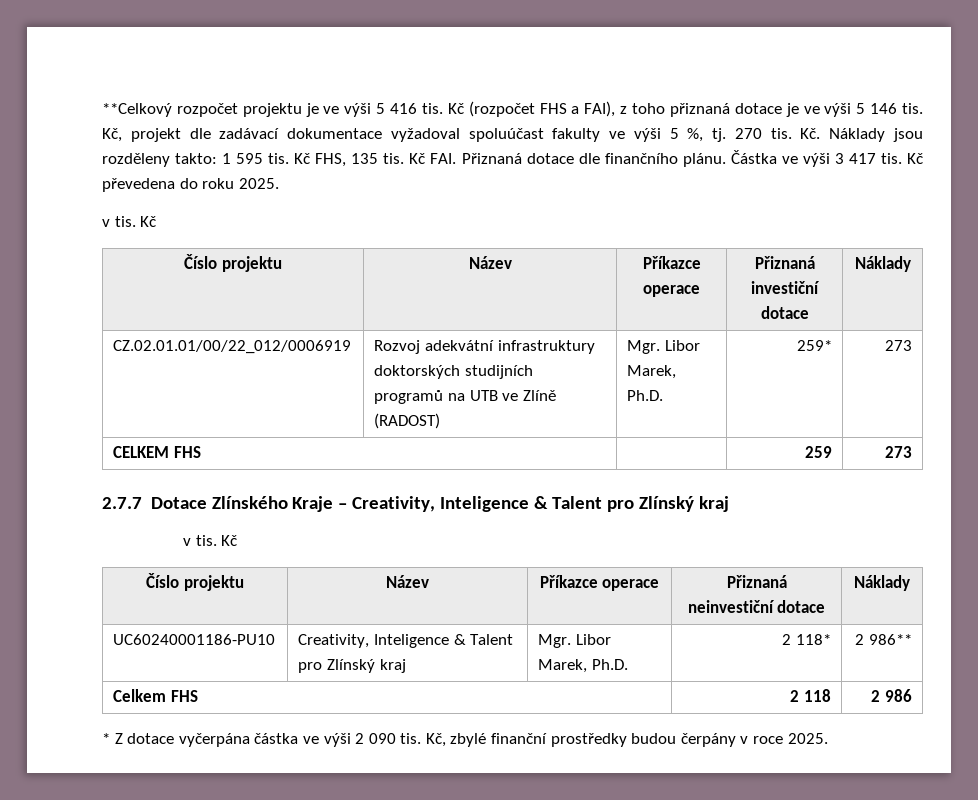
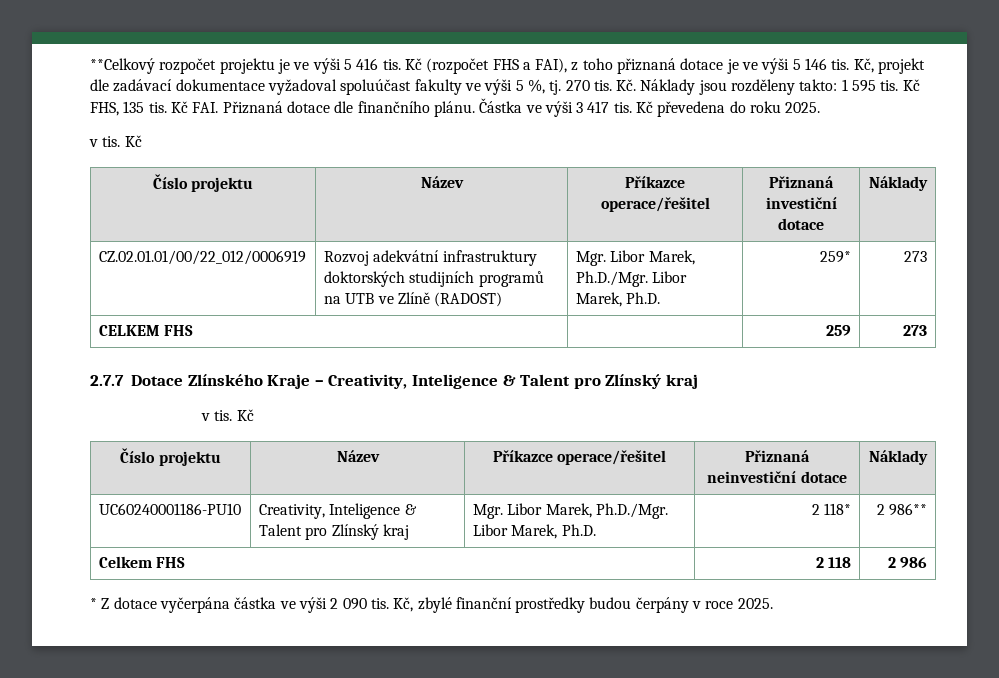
[643,285,700,297] operace -> [600,197,710,212] operace/řešitel
(677, 372) none -> [575,271,688,287] [575,292,622,307] Ph.D./Mgr. Libor Marek,
[602,579,660,591] operace -> [557,450,667,465] operace/řešitel
(588, 666) none -> [595,503,668,519] [472,524,558,539] Ph.D./Mgr. Libor Marek,

